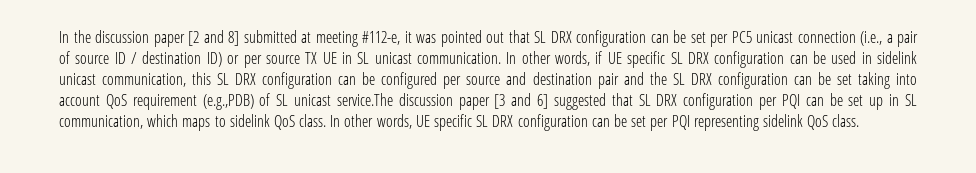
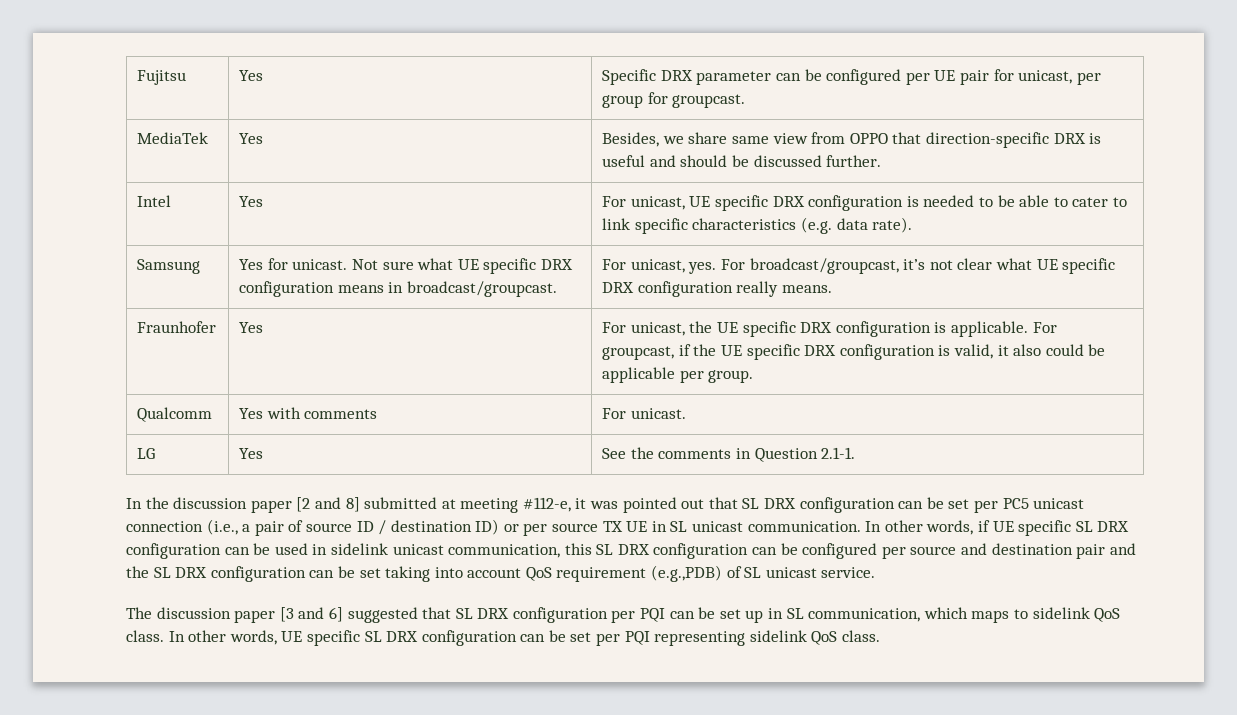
(59, 37) none -> [137,70,187,85] [239,70,264,81] [602,69,1101,85] [602,92,746,108] [137,132,209,144] [239,133,264,144] [602,132,1102,148] [602,155,882,167] [137,195,172,207] [239,196,264,207] [602,195,1127,211] [602,217,913,234] [137,259,201,274] [239,258,573,274] [239,281,558,297] [602,258,1116,274] [602,281,833,297] [137,321,217,333] [239,322,264,333] [602,321,1057,337] [602,344,1106,360] [602,367,754,383] [137,407,213,422] [239,407,378,419] [602,408,686,419] [137,448,156,459] [239,448,264,459] [602,447,856,462] Fujitsu | Yes | Specific DRX parameter can be configured per UE pair for unicast, per group for groupcast. // MediaTek | Yes | Besides, we share same view from OPPO that direction-specific DRX is useful and should be discussed further. // Intel | Yes | For unicast, UE specific DRX configuration is needed to be able to cater to link specific characteristics (e.g. data rate). // Samsung | Yes for unicast. Not sure what UE specific DRX configuration means in broadcast/groupcast. | For unicast, yes. For broadcast/groupcast, it’s not clear what UE specific DRX configuration really means. // Fraunhofer | Yes | For unicast, the UE specific DRX configuration is applicable. For groupcast, if the UE specific DRX configuration is valid, it also could be applicable per group. // Qualcomm | Yes with comments | For unicast. // LG | Yes | See the comments in Question 2.1-1. //
[336,93,393,106] service.The -> [821,567,876,578] [126,607,152,619] service. // The

